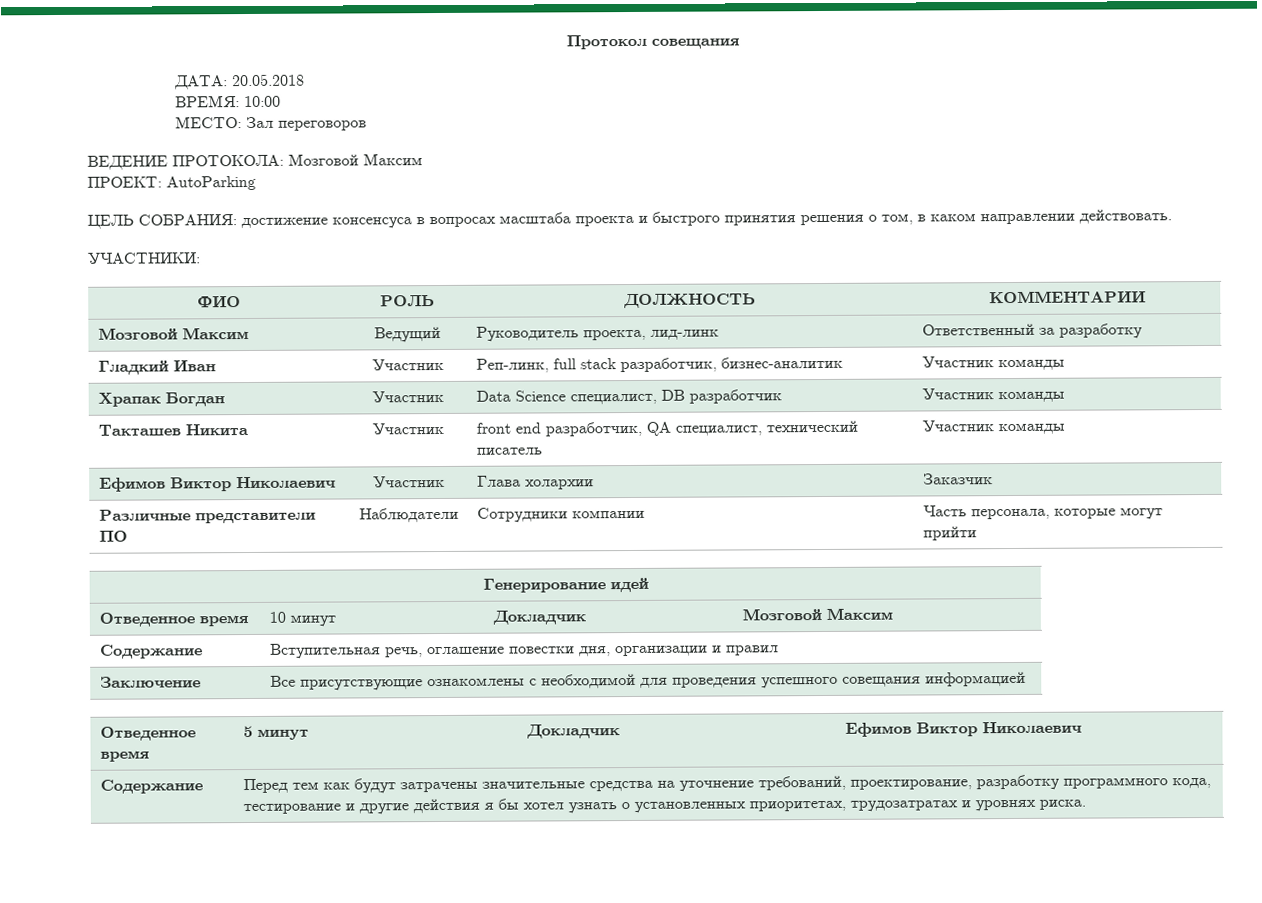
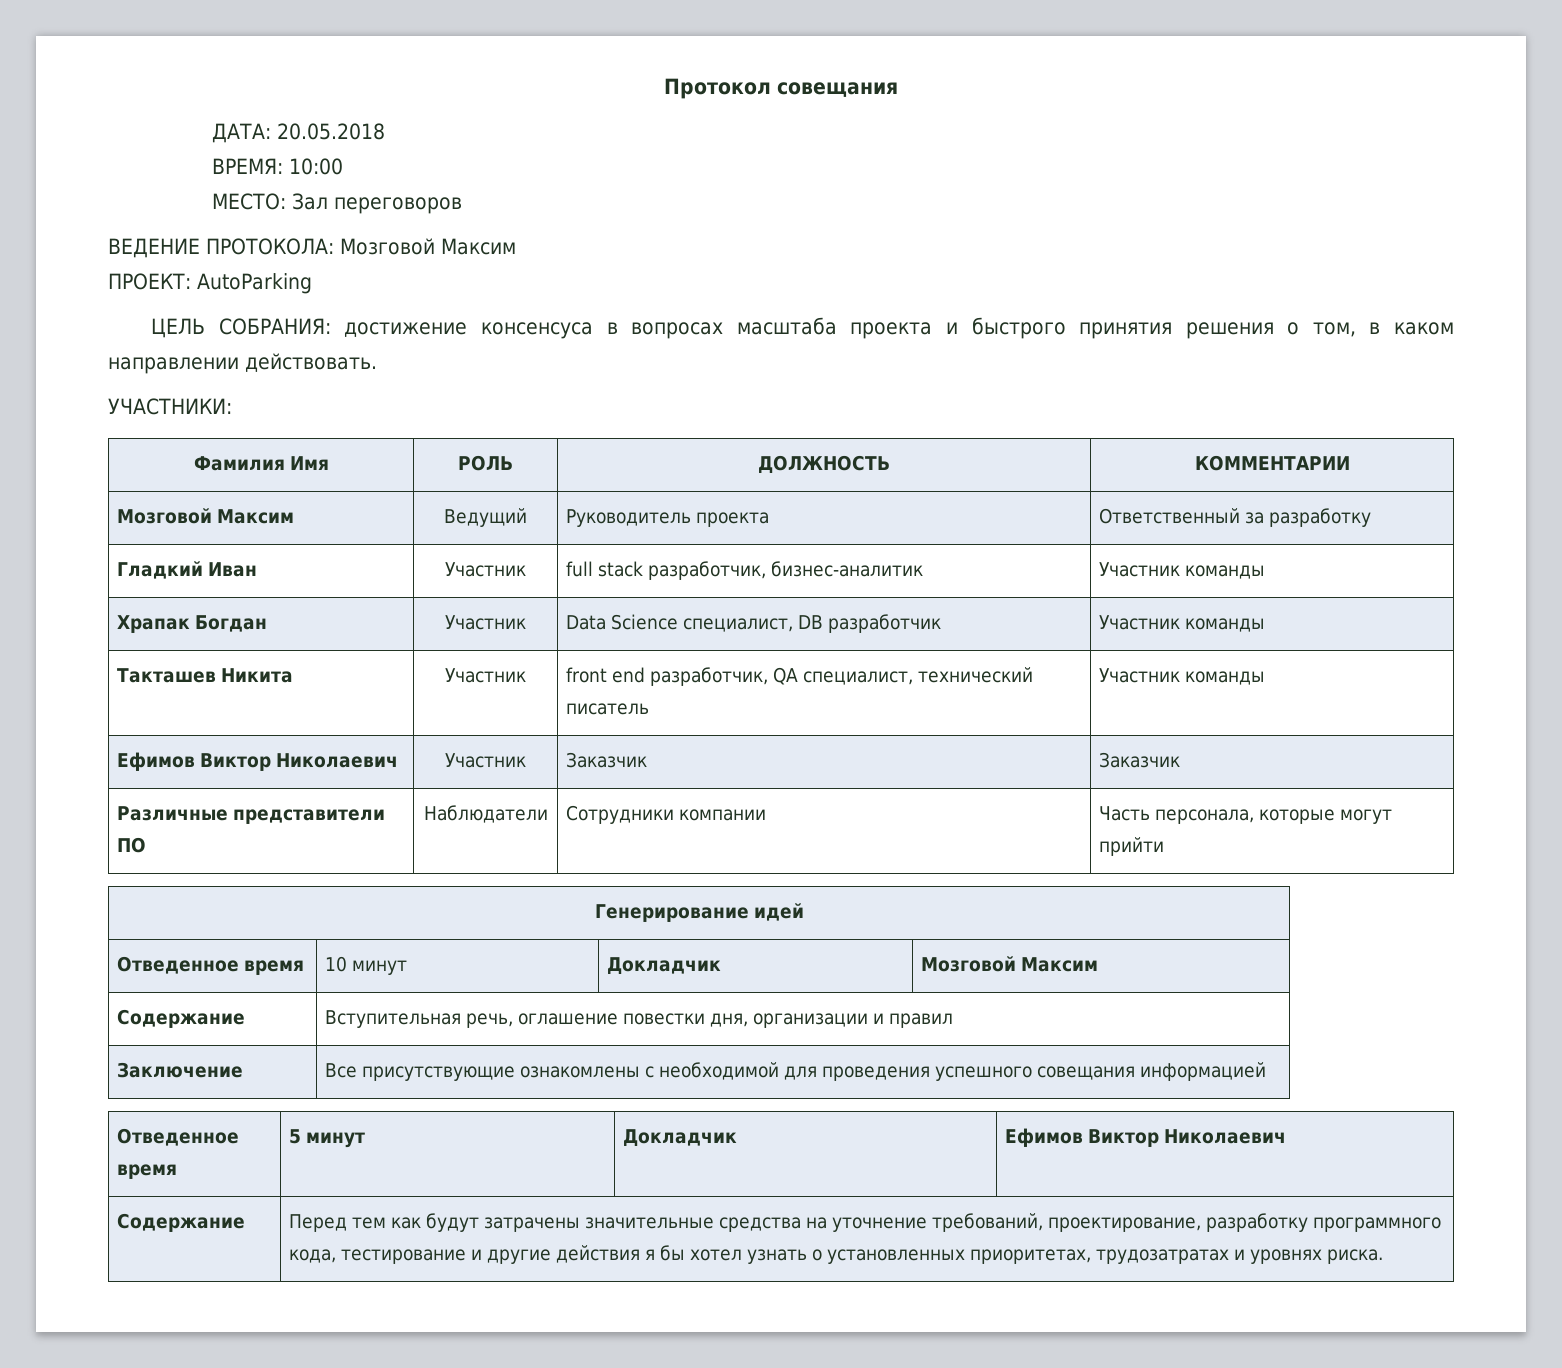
[196,295,241,309] ФИО -> [193,456,329,471] Фамилия Имя
[582,329,719,341] проекта, лид-линк -> [696,512,770,527] проекта
[475,358,549,373] Реп-линк, -> (526, 569) none
[476,475,594,490] Глава холархии -> [566,752,648,768] Заказчик

